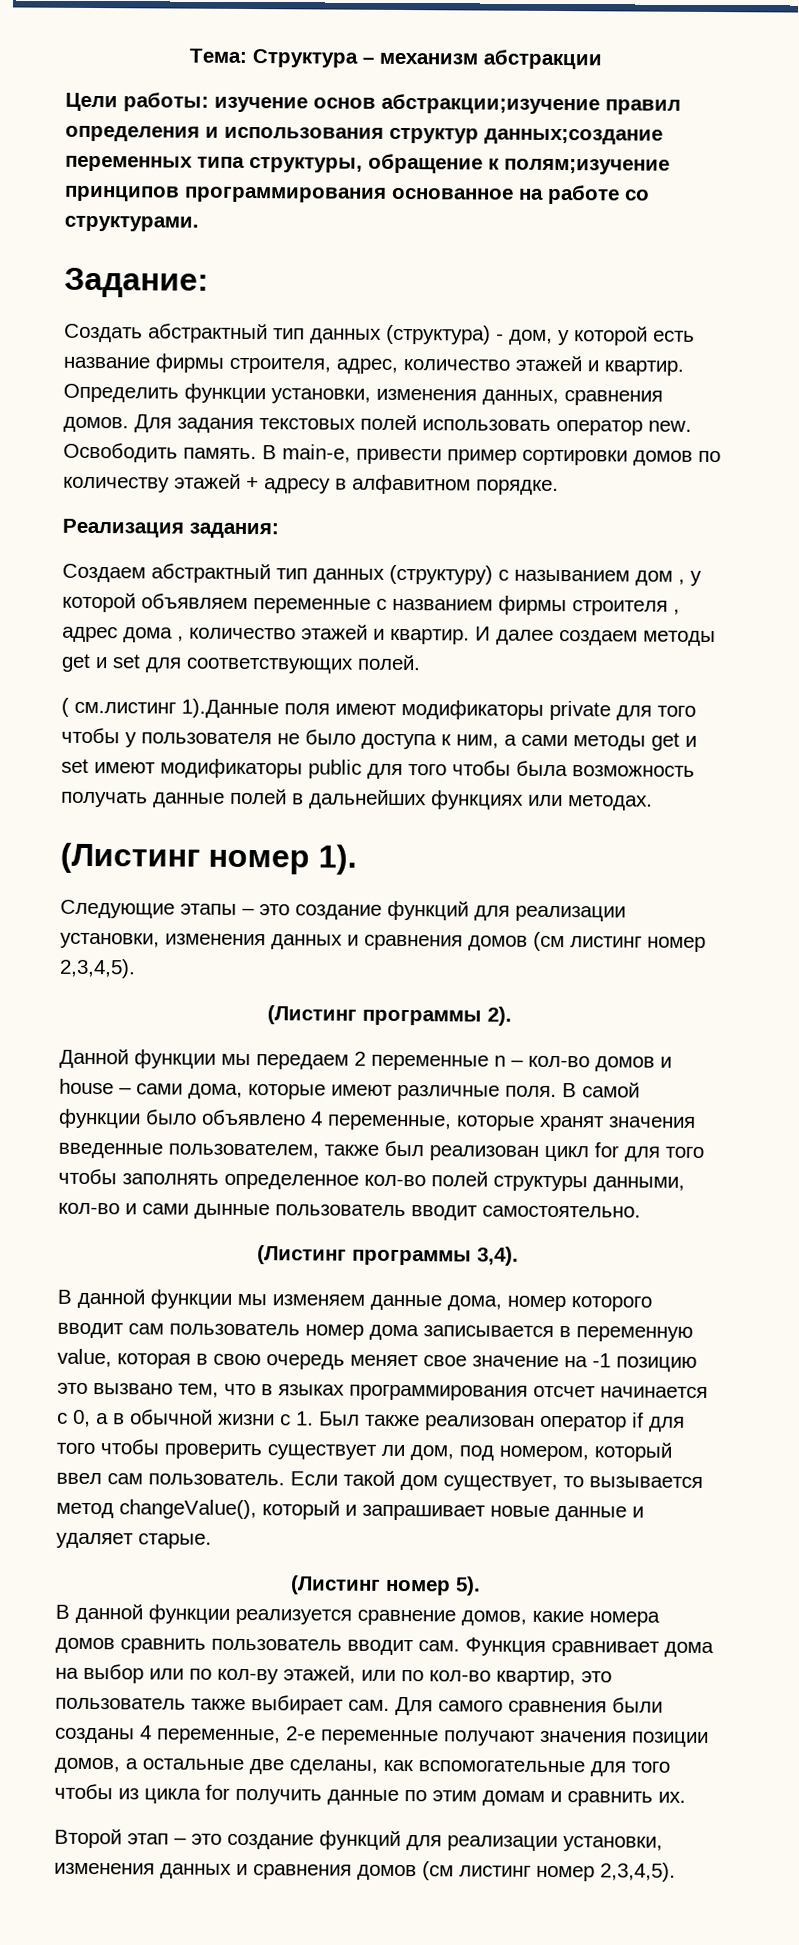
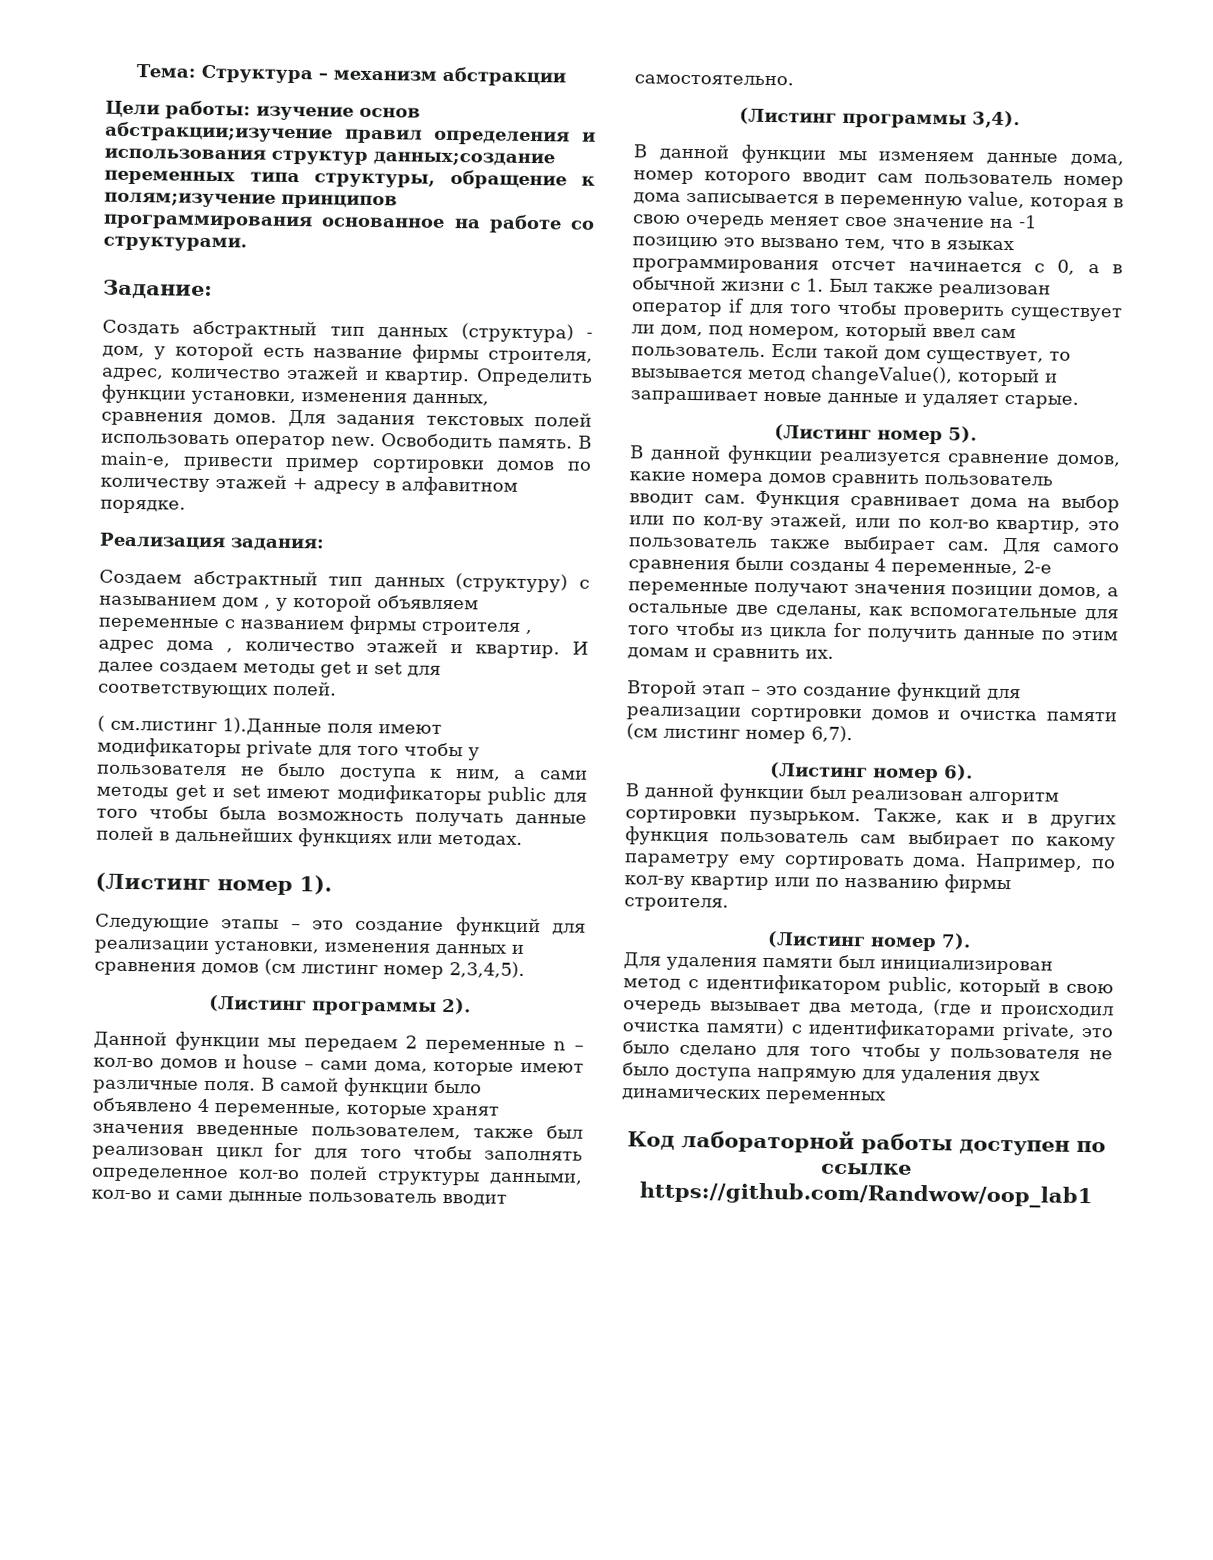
[563,1836,663,1852] [54,1861,676,1882] установки, изменения данных и сравнения домов (см листинг номер 2,3,4,5). -> [749,707,1117,723] [626,723,853,744] [770,762,973,783] [625,782,1059,806] [625,808,1116,829] [625,826,1116,851] [624,853,1116,872] [624,874,1011,894] [624,897,729,912] [767,931,971,952] [623,952,1053,975] [623,974,1114,997] [623,999,1114,1020] [622,1018,1113,1041] [622,1040,1113,1062] [622,1062,1040,1085] [621,1088,886,1105] [627,1128,1106,1156] [821,1162,912,1176] [638,1181,1093,1209] сортировки домов и очистка памяти (см листинг номер 6,7). // (Листинг номер 6). // В данной функции был реализован алгоритм сортировки пузырьком. Также, как и в других функция пользователь сам выбирает по какому параметру ему сортировать дома. Например, по кол-ву квартир или по названию фирмы строителя. // (Листинг номер 7). // Для удаления памяти был инициализирован метод с идентификатором public, который в свою очередь вызывает два метода, (где и происходил очистка памяти) с идентификаторами private, это было сделано для того чтобы у пользователя не было доступа напрямую для удаления двух динамических переменных // Код лабораторной работы доступен по ссылке https://github.com/Randwow/oop_lab1

